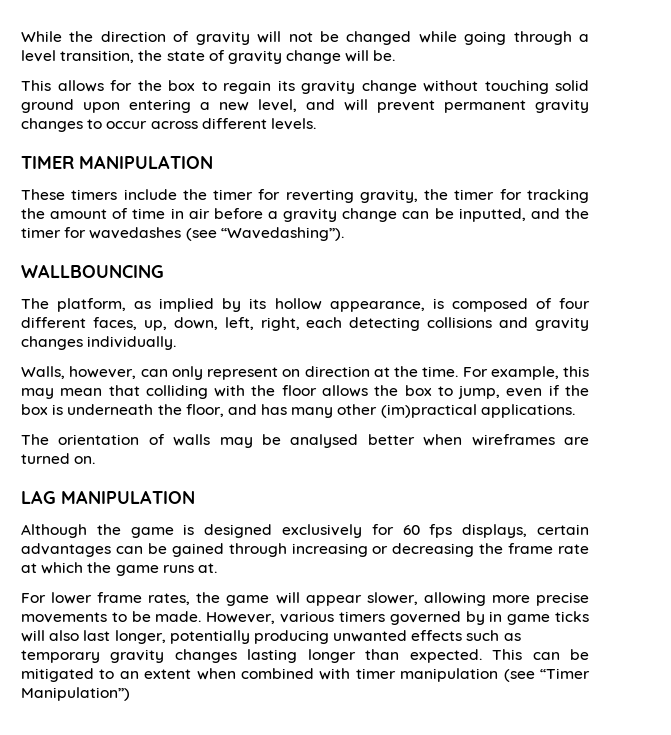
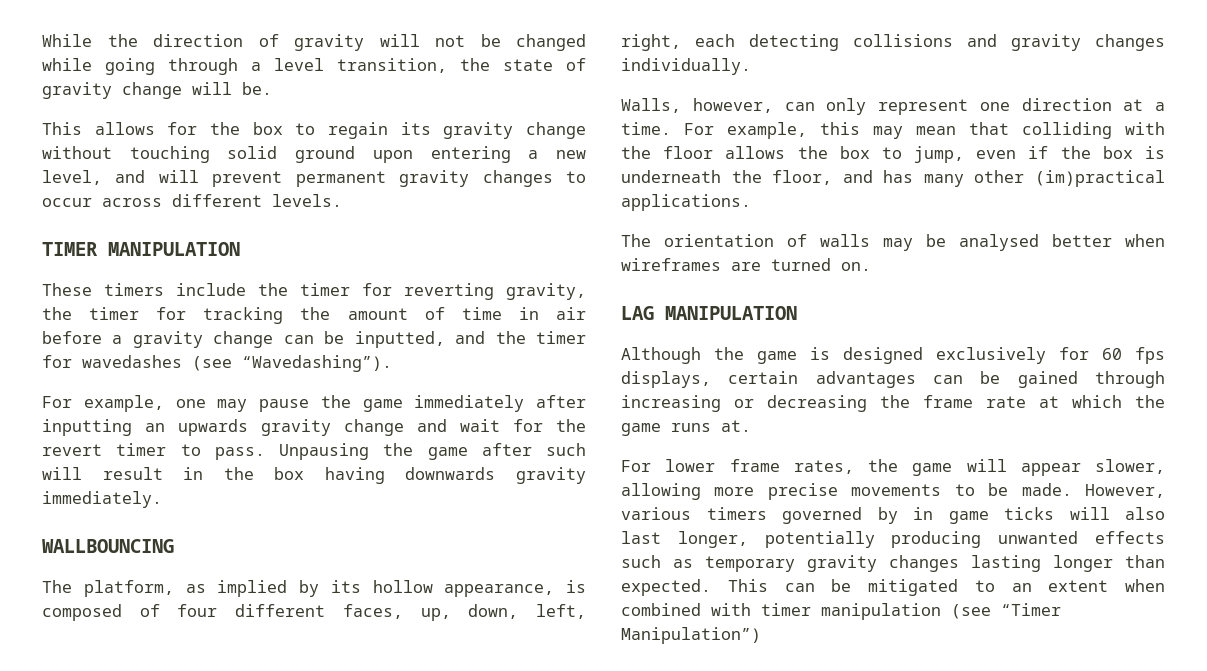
(344, 234) none -> [42,395,586,412] [42,419,586,436] [42,443,586,460] [42,467,586,484] [42,491,162,508] // For example, one may pause the game immediately after inputting an upwards gravity change and wait for the revert timer to pass. Unpausing the game after such will result in the box having downwards gravity immediately.
[282,369,301,377] on -> [979,102,1010,111] one
[394,366,418,377] the -> [1155,102,1165,111] a

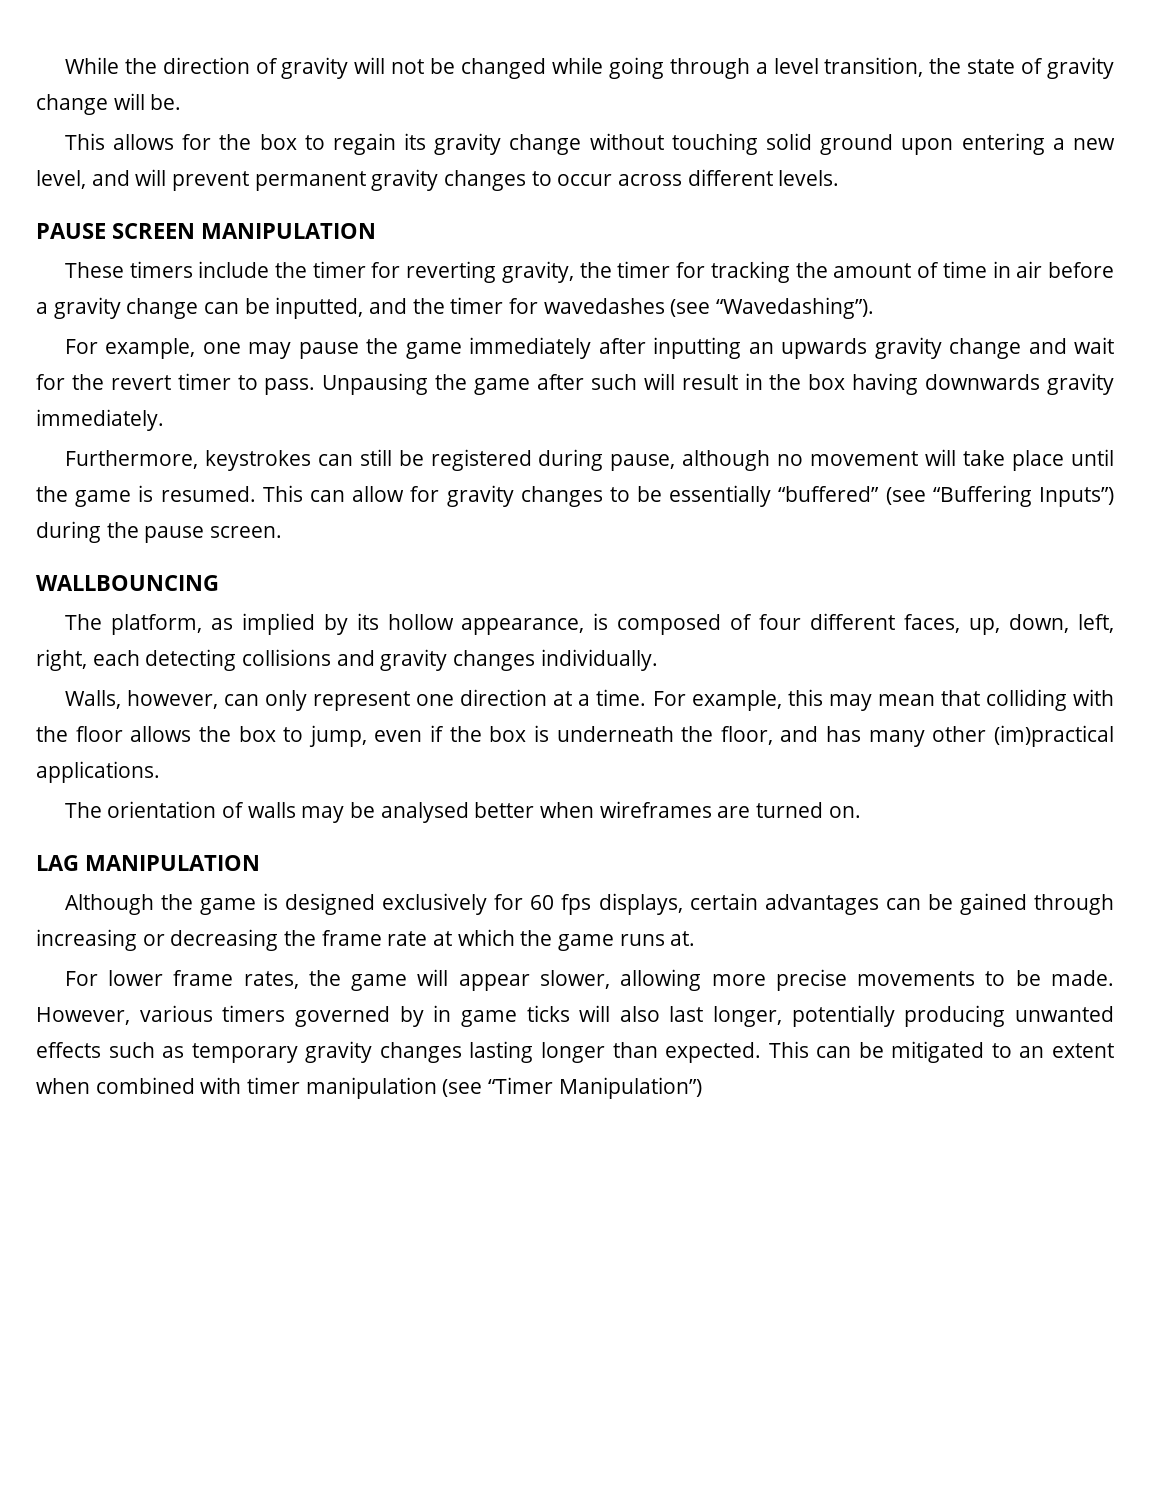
[42,242,98,256] TIMER -> [36,223,195,239] PAUSE SCREEN
(162, 499) none -> [64,449,1115,471] [36,485,1114,507] [36,521,283,543] // Furthermore, keystrokes can still be registered during pause, although no movement will take place until the game is resumed. This can allow for gravity changes to be essentially “buffered” (see “Buffering Inputs”) during the pause screen.

